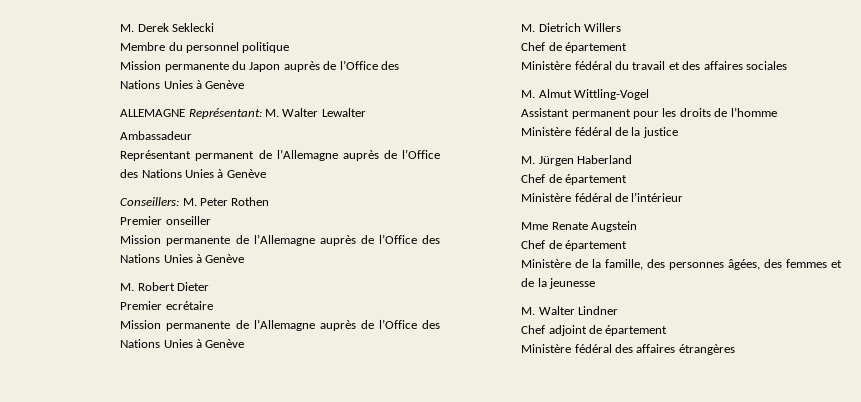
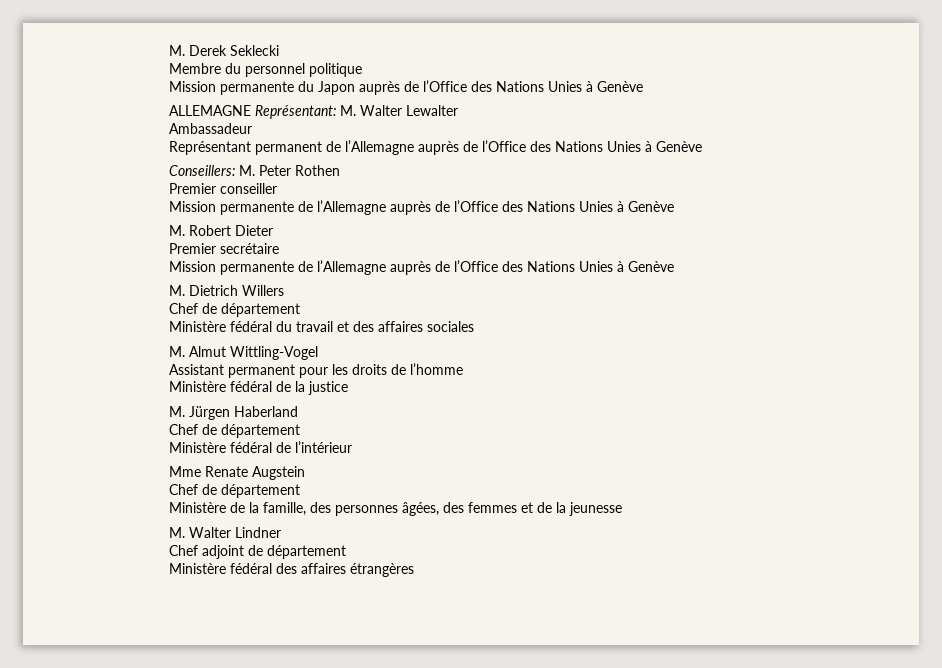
[165,216,211,225] onseiller -> [219,183,277,194] conseiller
[165,301,213,310] ecrétaire -> [219,243,279,254] secrétaire
[565,42,628,53] épartement -> [220,303,300,317] département
[565,174,628,185] épartement -> [220,424,300,438] département
[565,240,628,251] épartement -> [220,484,300,498] département
[605,325,668,336] épartement -> [266,545,346,559] département

